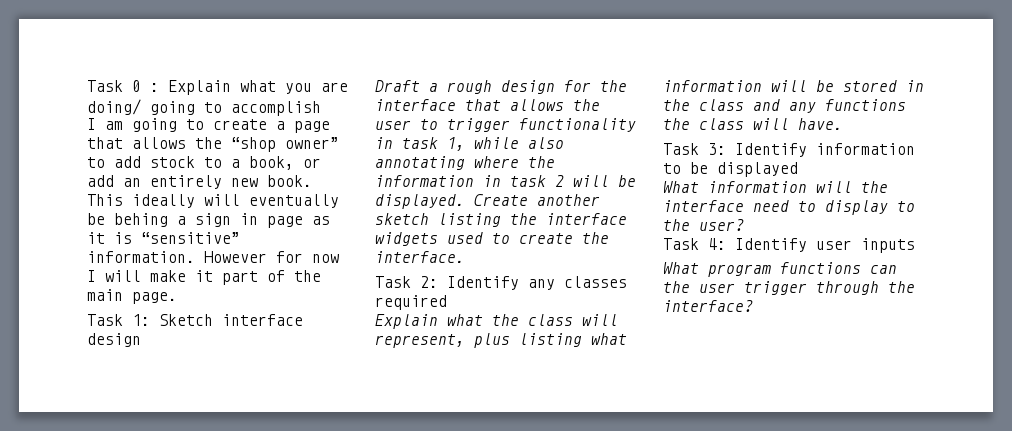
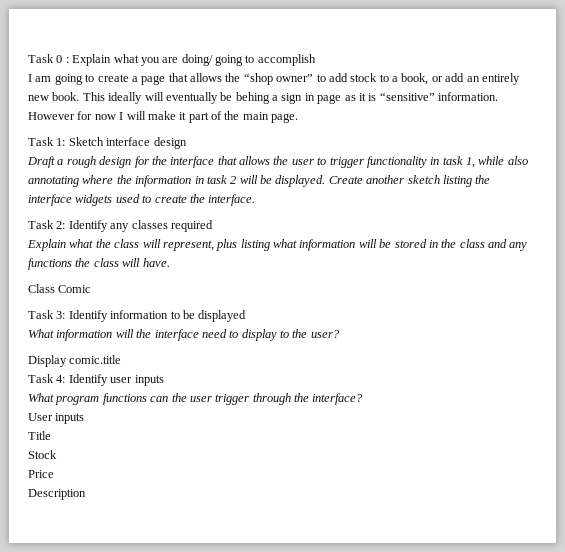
(843, 124) none -> [28,284,92,293] // Class Comic
(744, 225) none -> [28,355,122,367] // Display comic.title
(753, 306) none -> [28,413,85,424] [28,431,51,440] [28,450,57,459] [28,470,54,478] [28,489,86,500] // User inputs // Title // Stock // Price // Description

